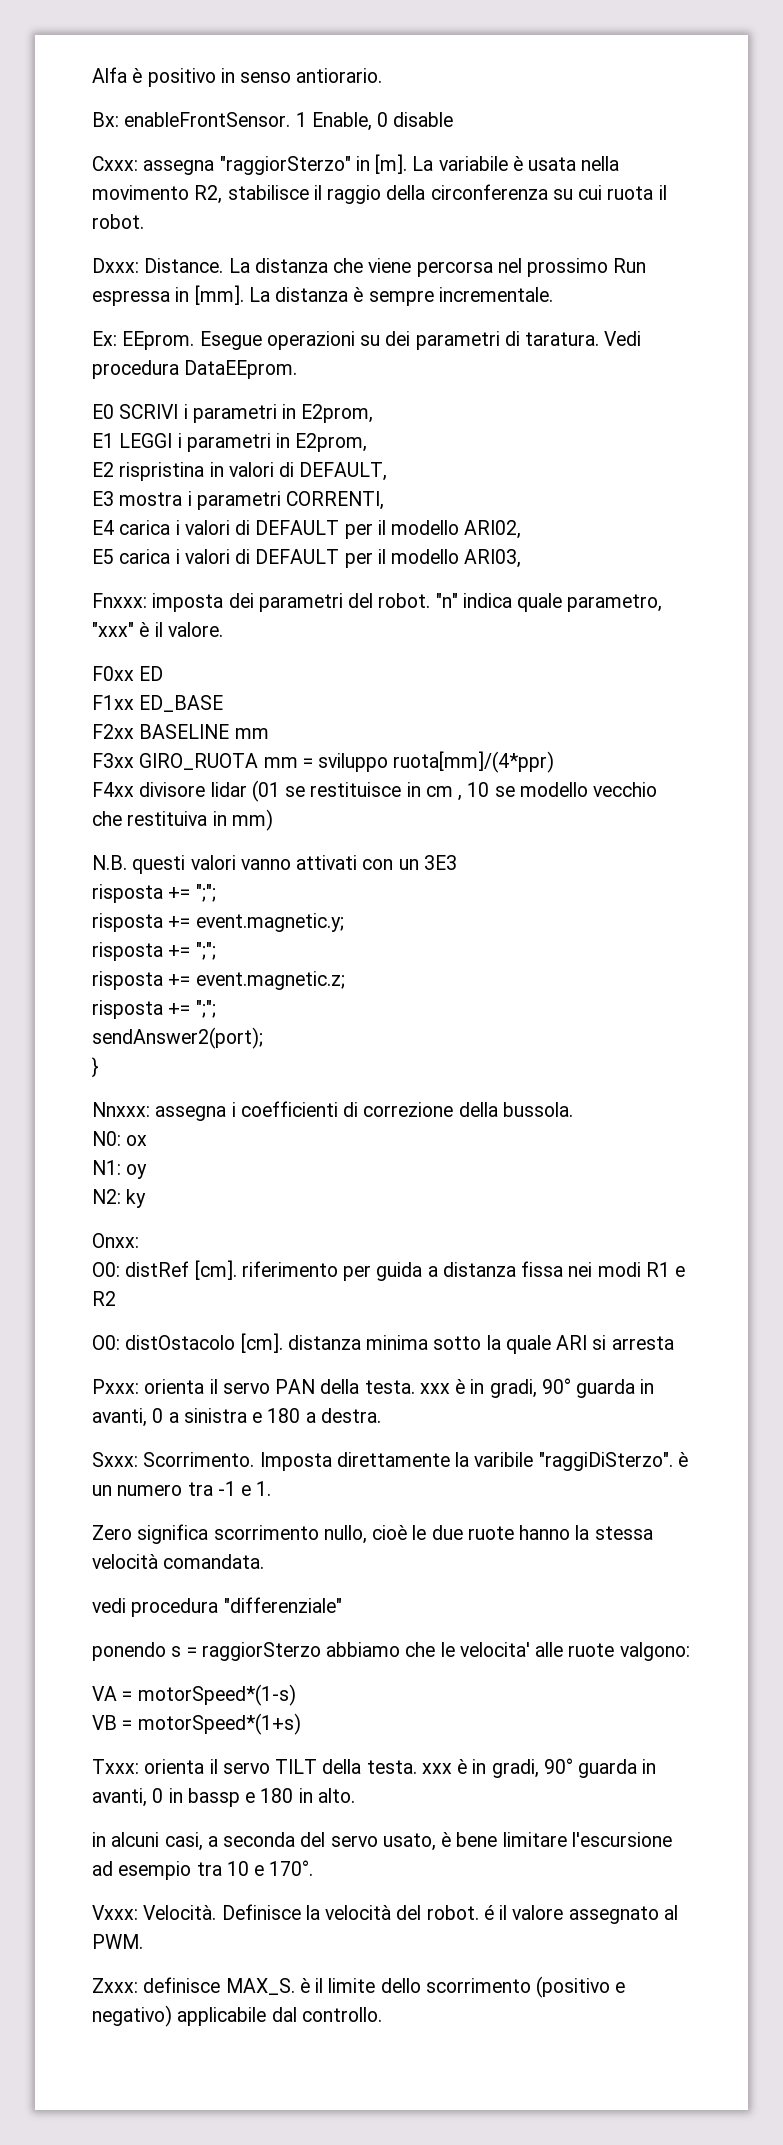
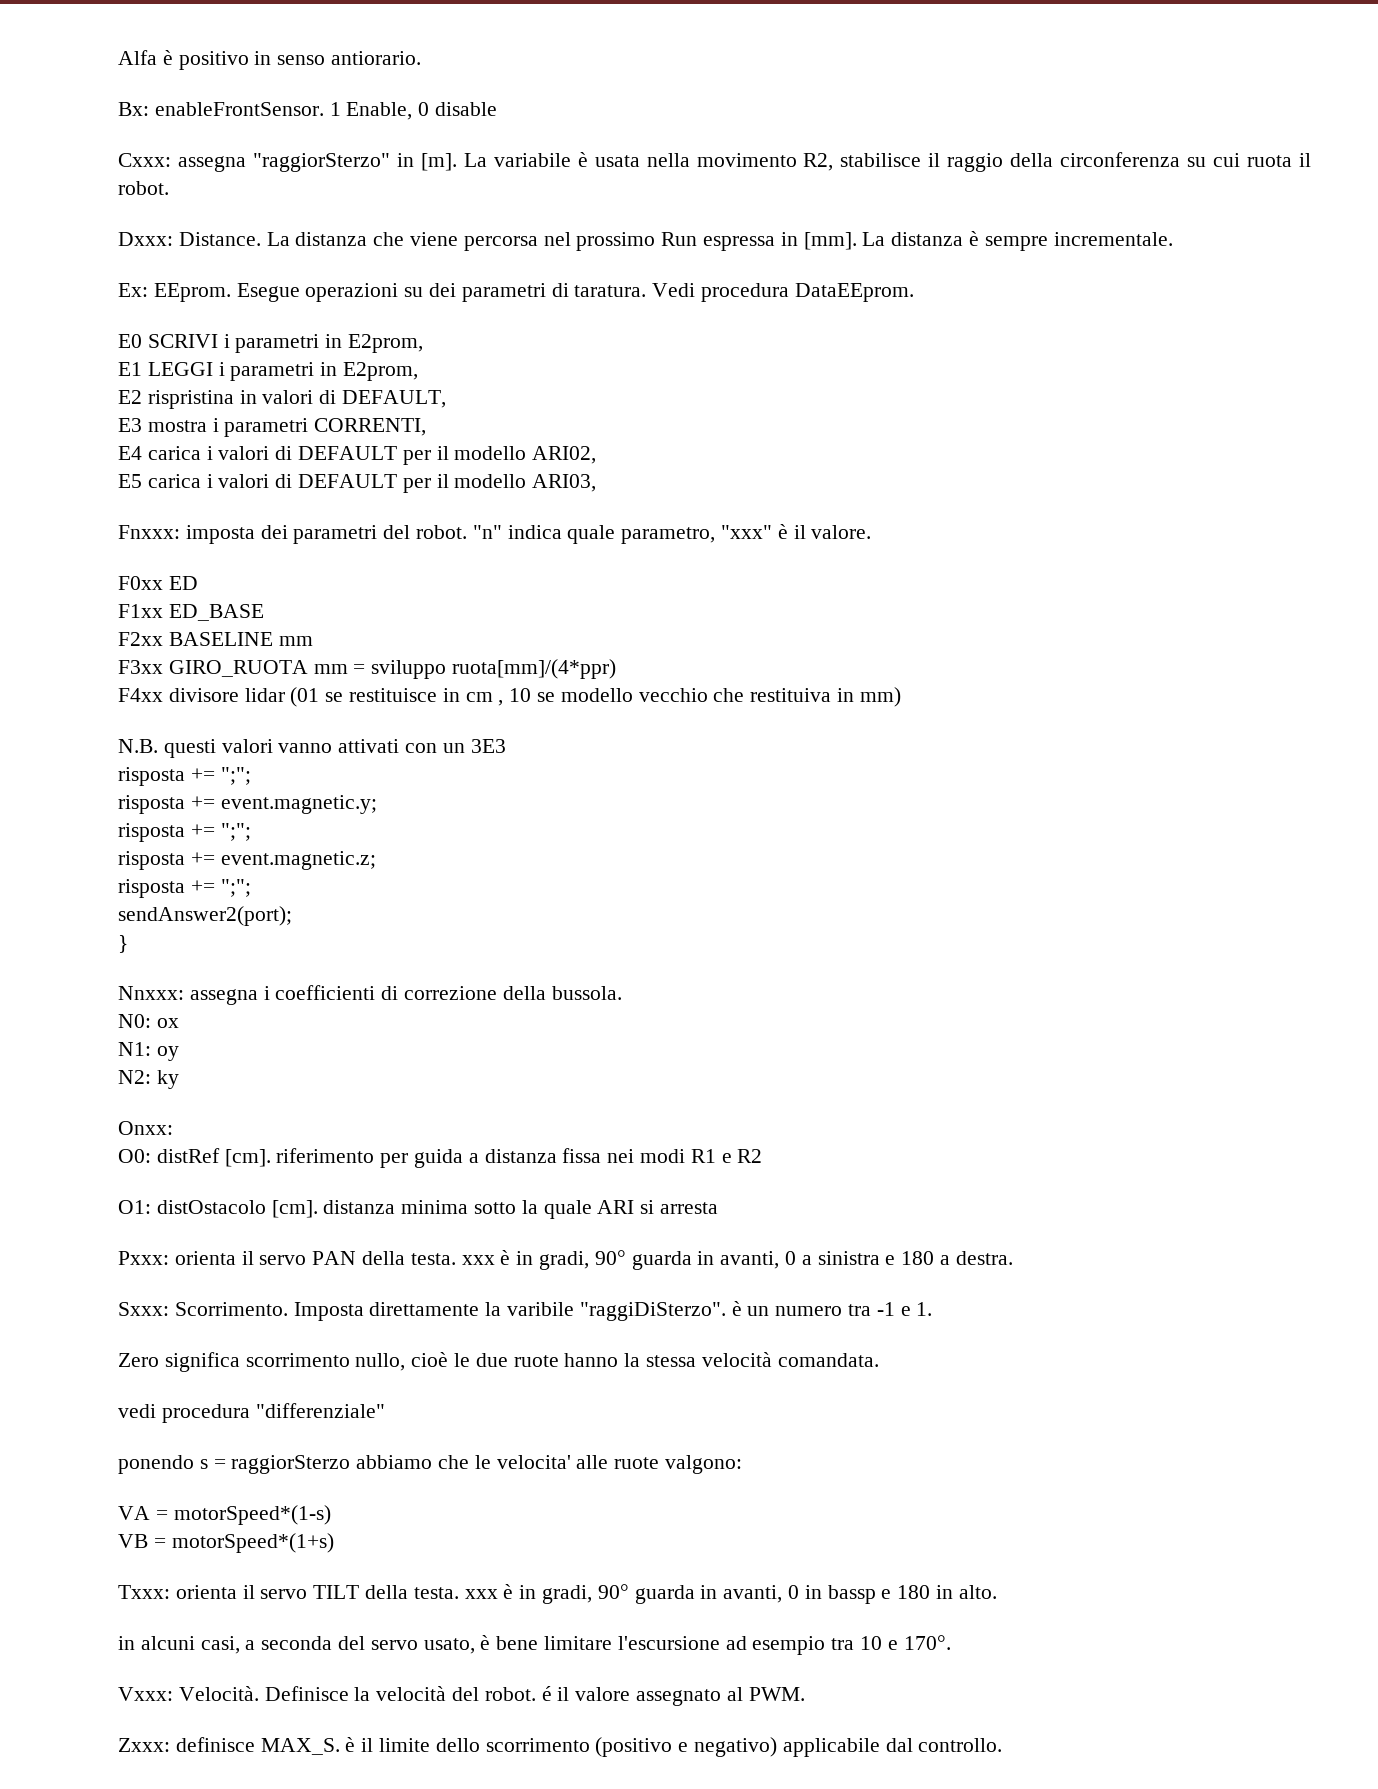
[92,1335,120,1350] O0: -> [118,1200,151,1214] O1:

